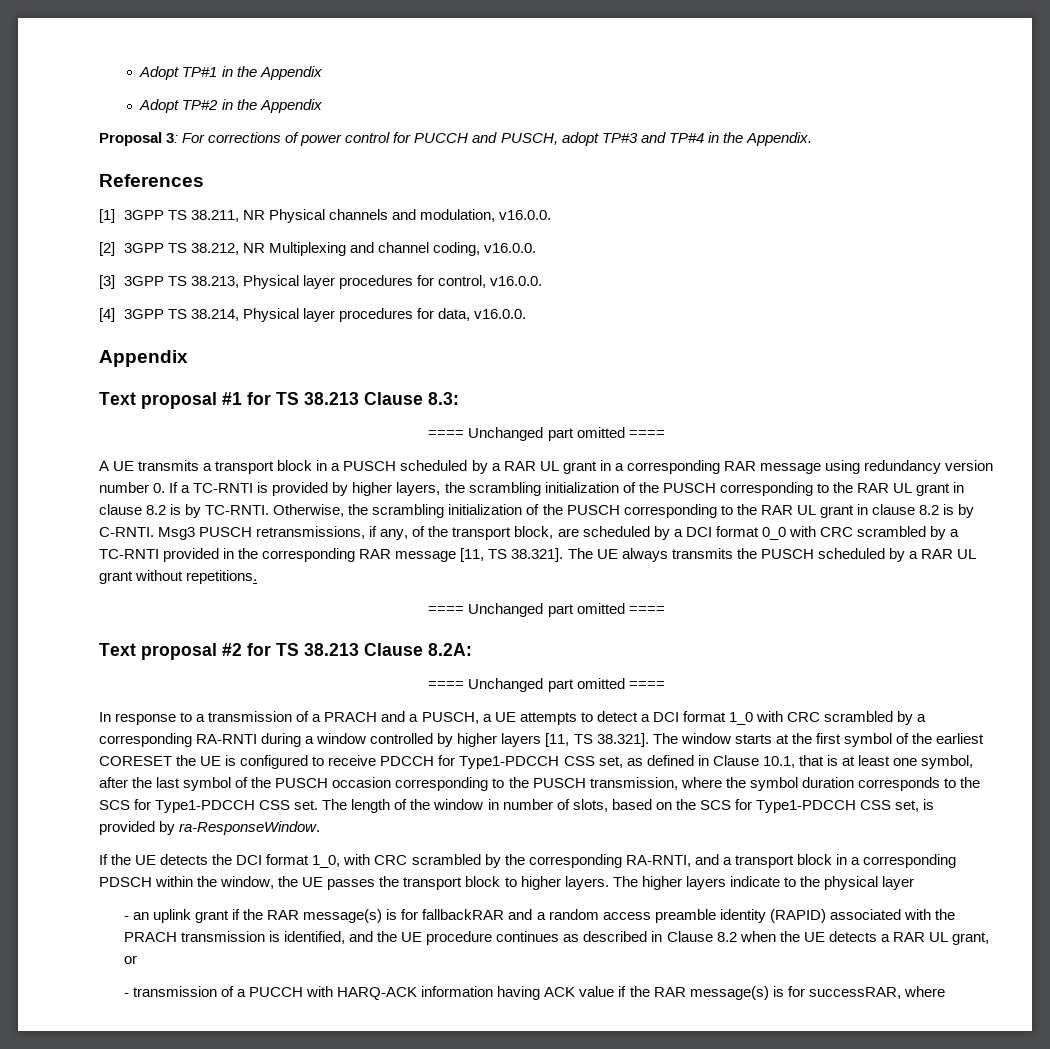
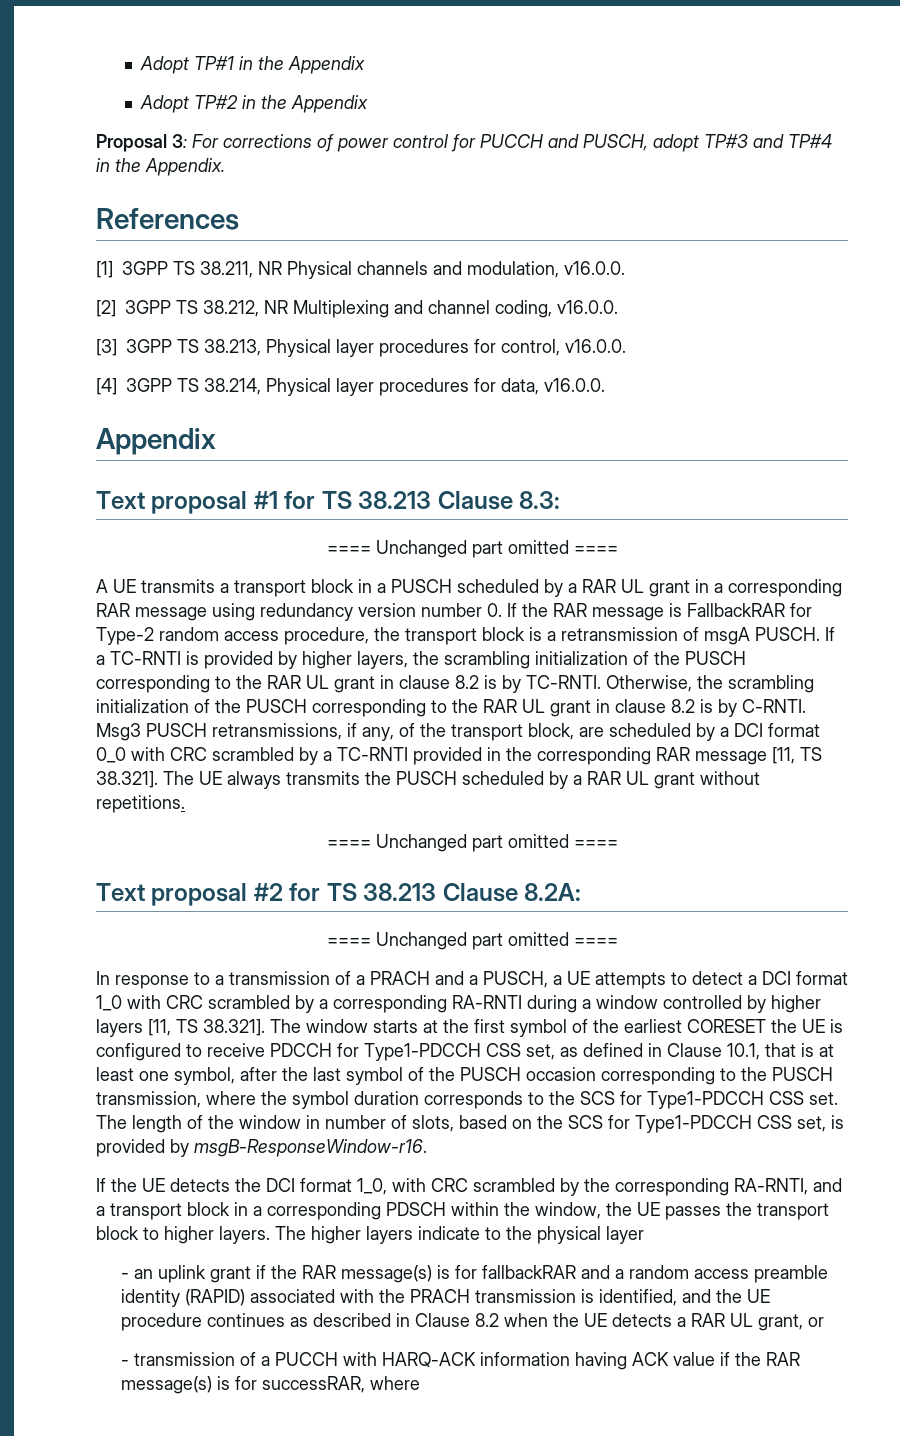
(179, 487) none -> [522,603,812,621] [96,627,835,645] the RAR message is FallbackRAR for Type-2 random access procedure, the transport block is a retransmission of msgA PUSCH. If
[179,821,321,835] ra-ResponseWindow. -> [194,1139,427,1157] msgB-ResponseWindow-r16.

